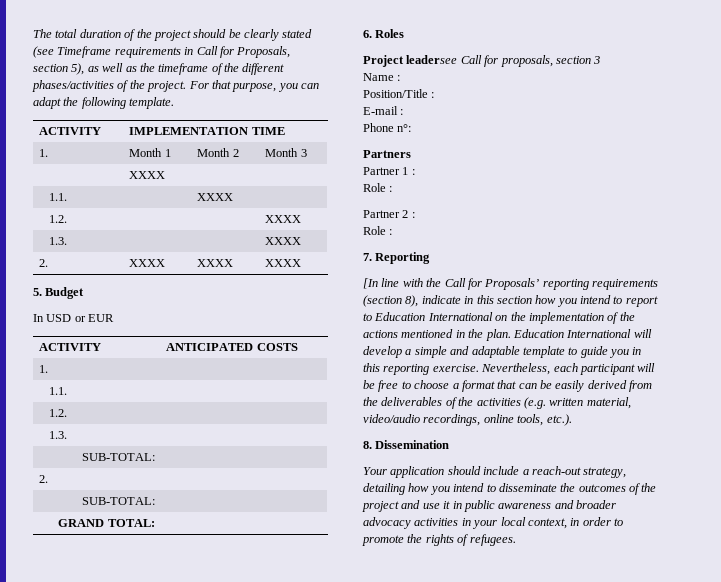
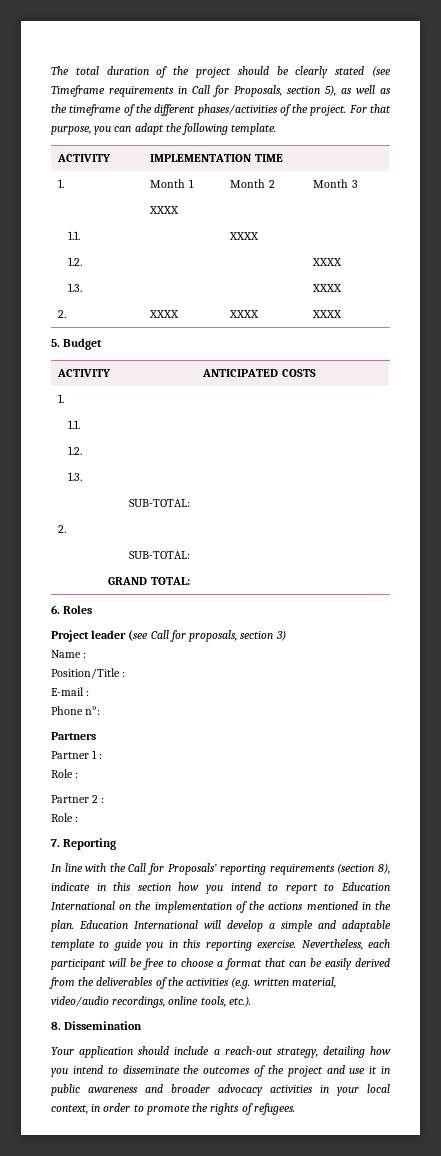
[33,314,115,322] // In USD or EUR -> (103, 344) none
[406,55,458,64] leadersee -> [91,630,149,641] leader (see
[593,56,601,64] 3 -> [275,630,286,641] 3)
[363,278,378,289] [In -> [51,864,61,872] In

